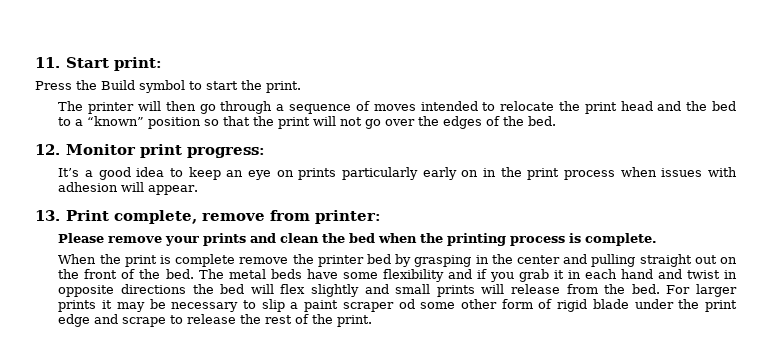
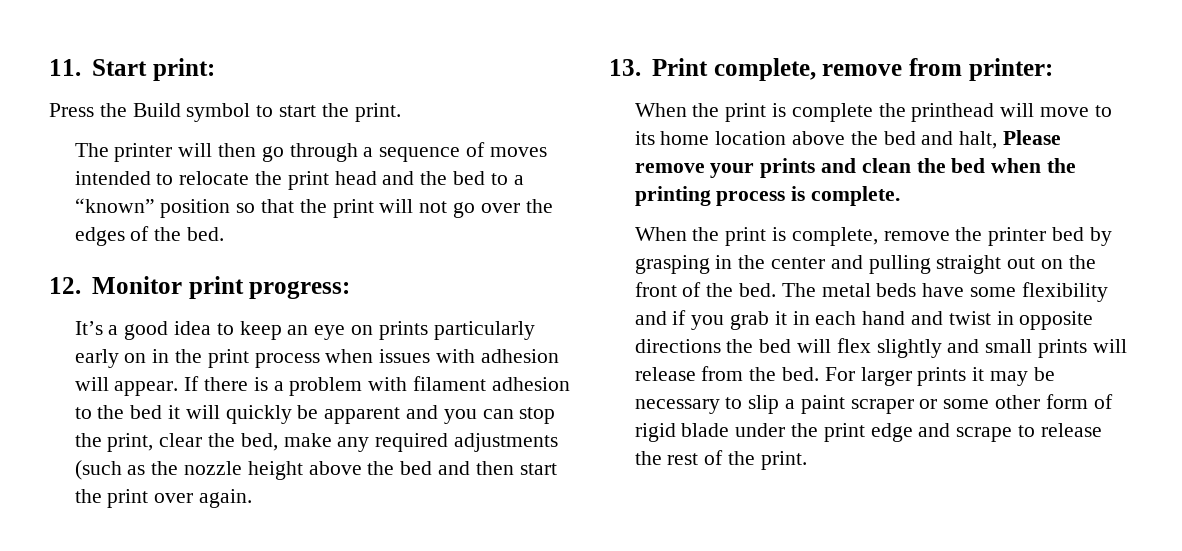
(199, 190) none -> [184,376,570,396] [74,405,556,424] [74,433,559,452] [74,460,557,480] [74,489,252,508] If there is a problem with filament adhesion to the bed it will quickly be apparent and you can stop the print, clear the bed, make any required adjustments (such as the nozzle height above the bed and then start the print over again.
(382, 217) none -> [634,103,1112,122] [634,131,998,149] When the print is complete the printhead will move to its home location above the bed and halt,
[175,254,236,267] complete -> [791,227,878,246] complete,
[398,299,415,309] od -> [919,399,938,409] or

